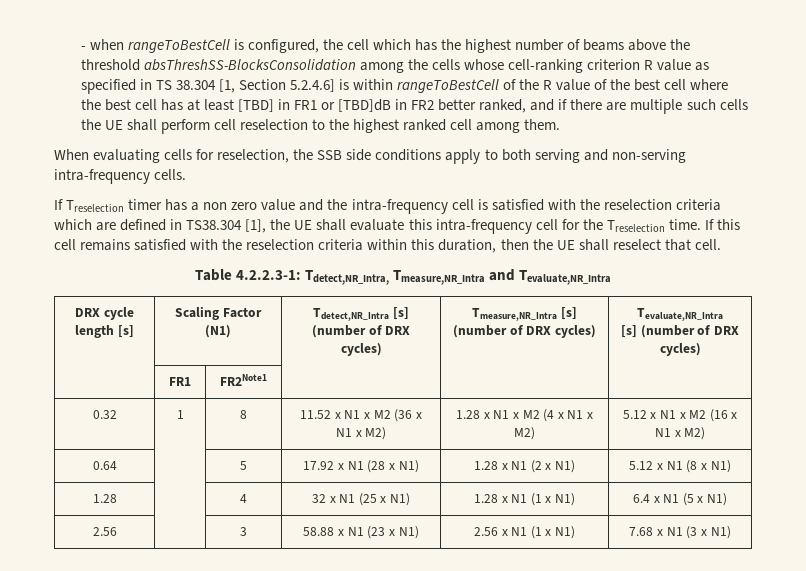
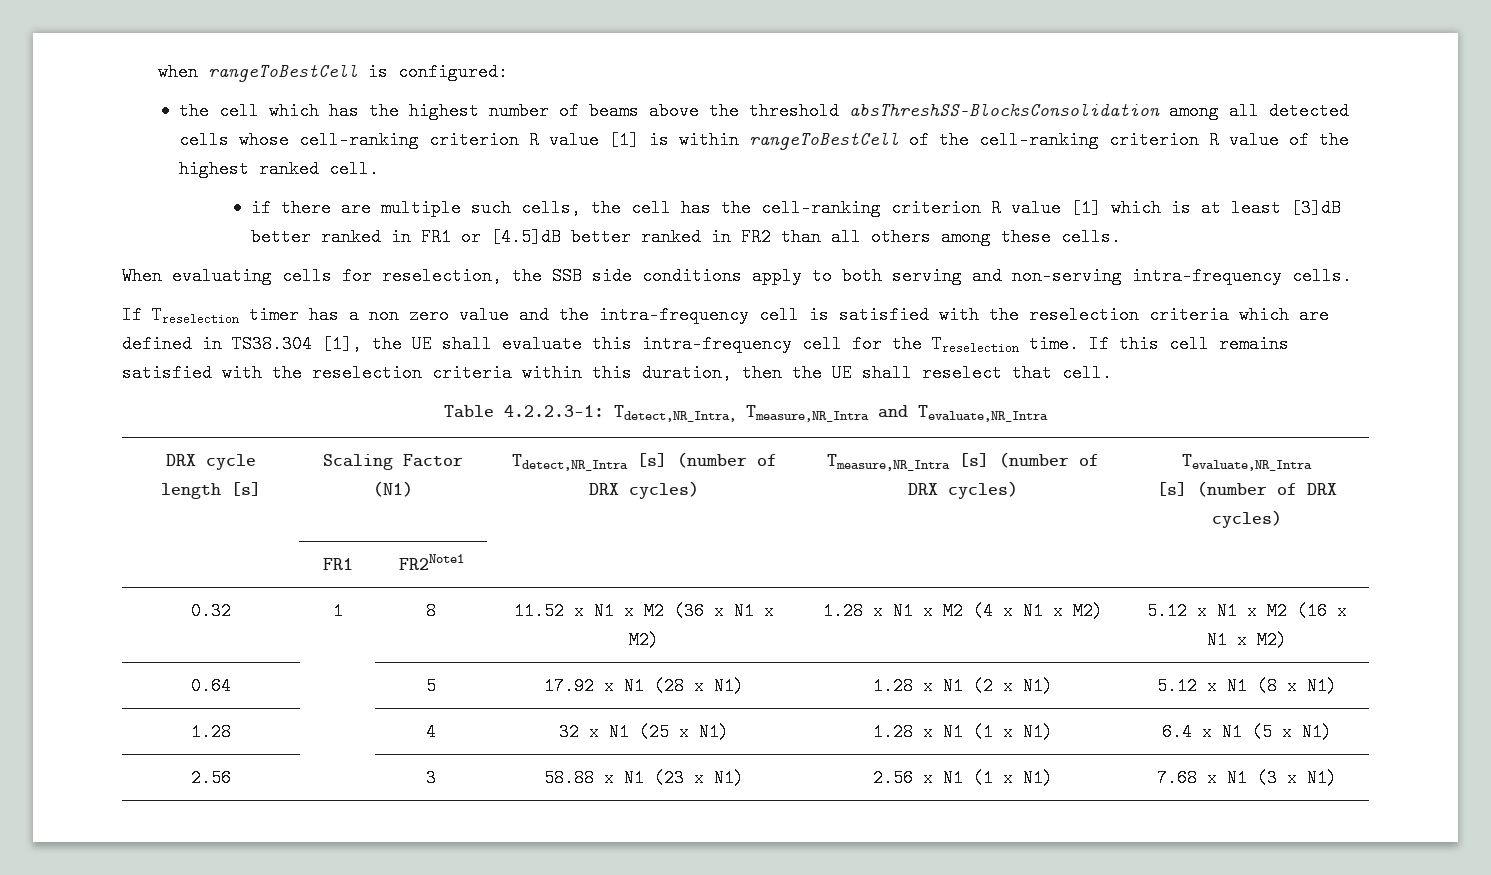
[80,46,86,50] - -> (158, 72) none
[247,39,319,53] configured, -> [398,63,509,81] configured: //
[407,59,428,70] the -> [1228,102,1349,120] all detected
[695,62,710,71] [80,79,335,94] as specified in TS 38.304 [1, Section 5.2.4.6] -> [608,131,639,149] [1]
(540, 84) none -> [978,131,1199,149] cell-ranking criterion
[634,79,729,91] [80,99,555,113] best cell where the best cell has at least [TBD] in FR1 or [TBD]dB in FR2 better ranked, and -> [178,160,379,178] highest ranked cell. //
[719,99,748,110] [80,119,561,134] cells the UE shall perform cell reselection to the highest ranked cell among them. -> [520,199,1341,217] [250,228,1121,246] cells, the cell has the cell-ranking criterion R value [1] which is at least [3]dB better ranked in FR1 or [4.5]dB better ranked in FR2 than all others among these cells.

